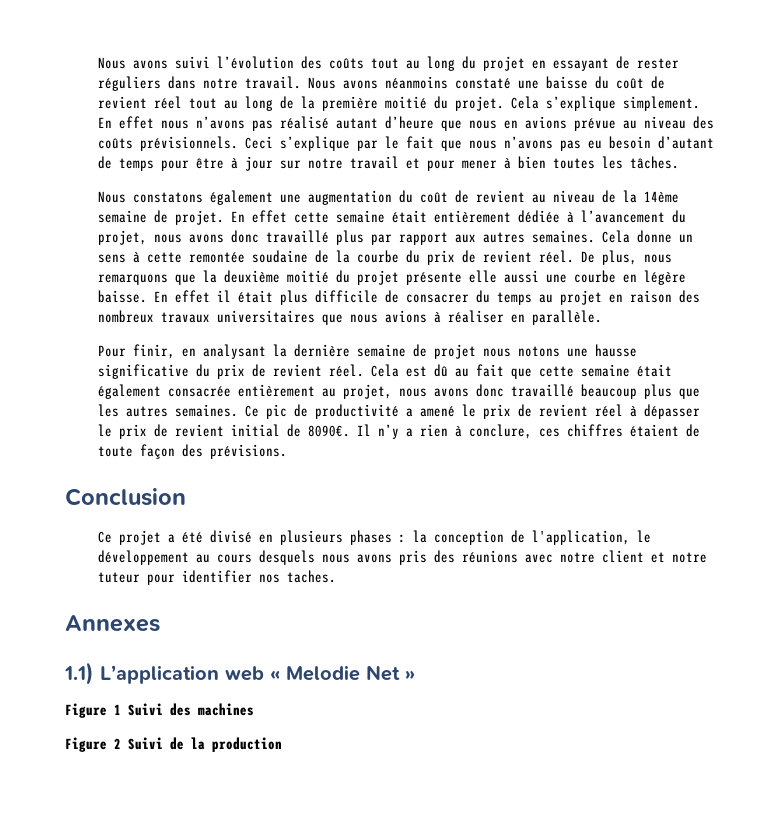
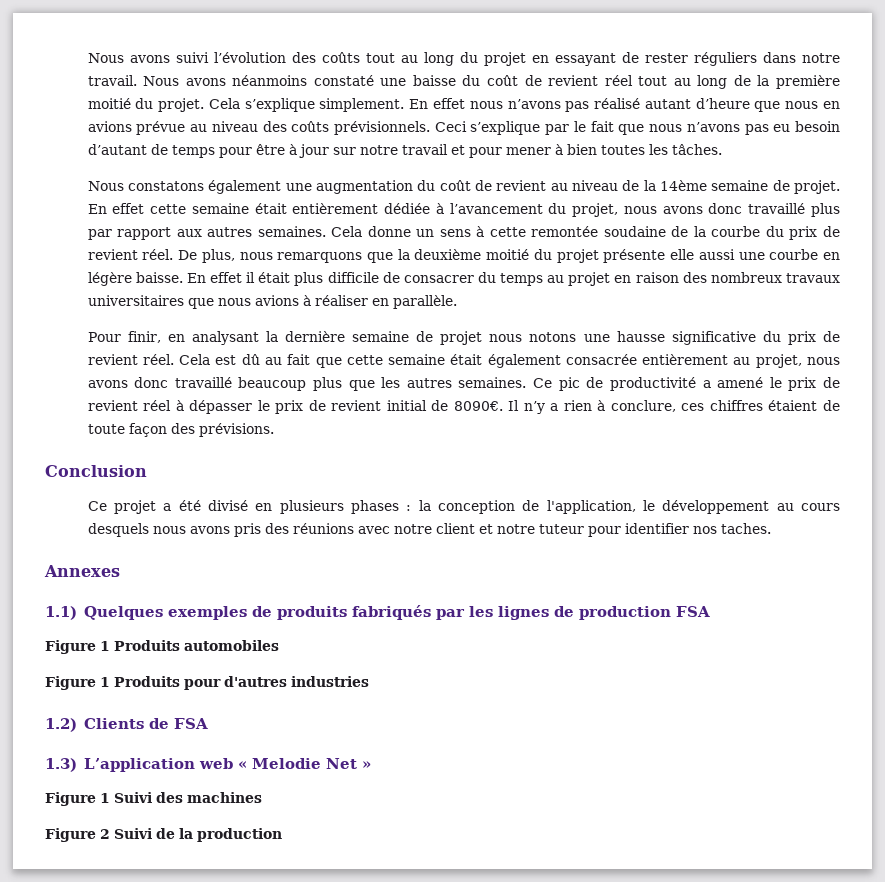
(93, 673) none -> [83,605,710,620] [45,640,279,654] [45,676,369,690] [45,718,208,732] [45,758,77,772] Quelques exemples de produits fabriqués par les lignes de production FSA // Figure 1 Produits automobiles // Figure 1 Produits pour d'autres industries // 1.2) Clients de FSA // 1.3)

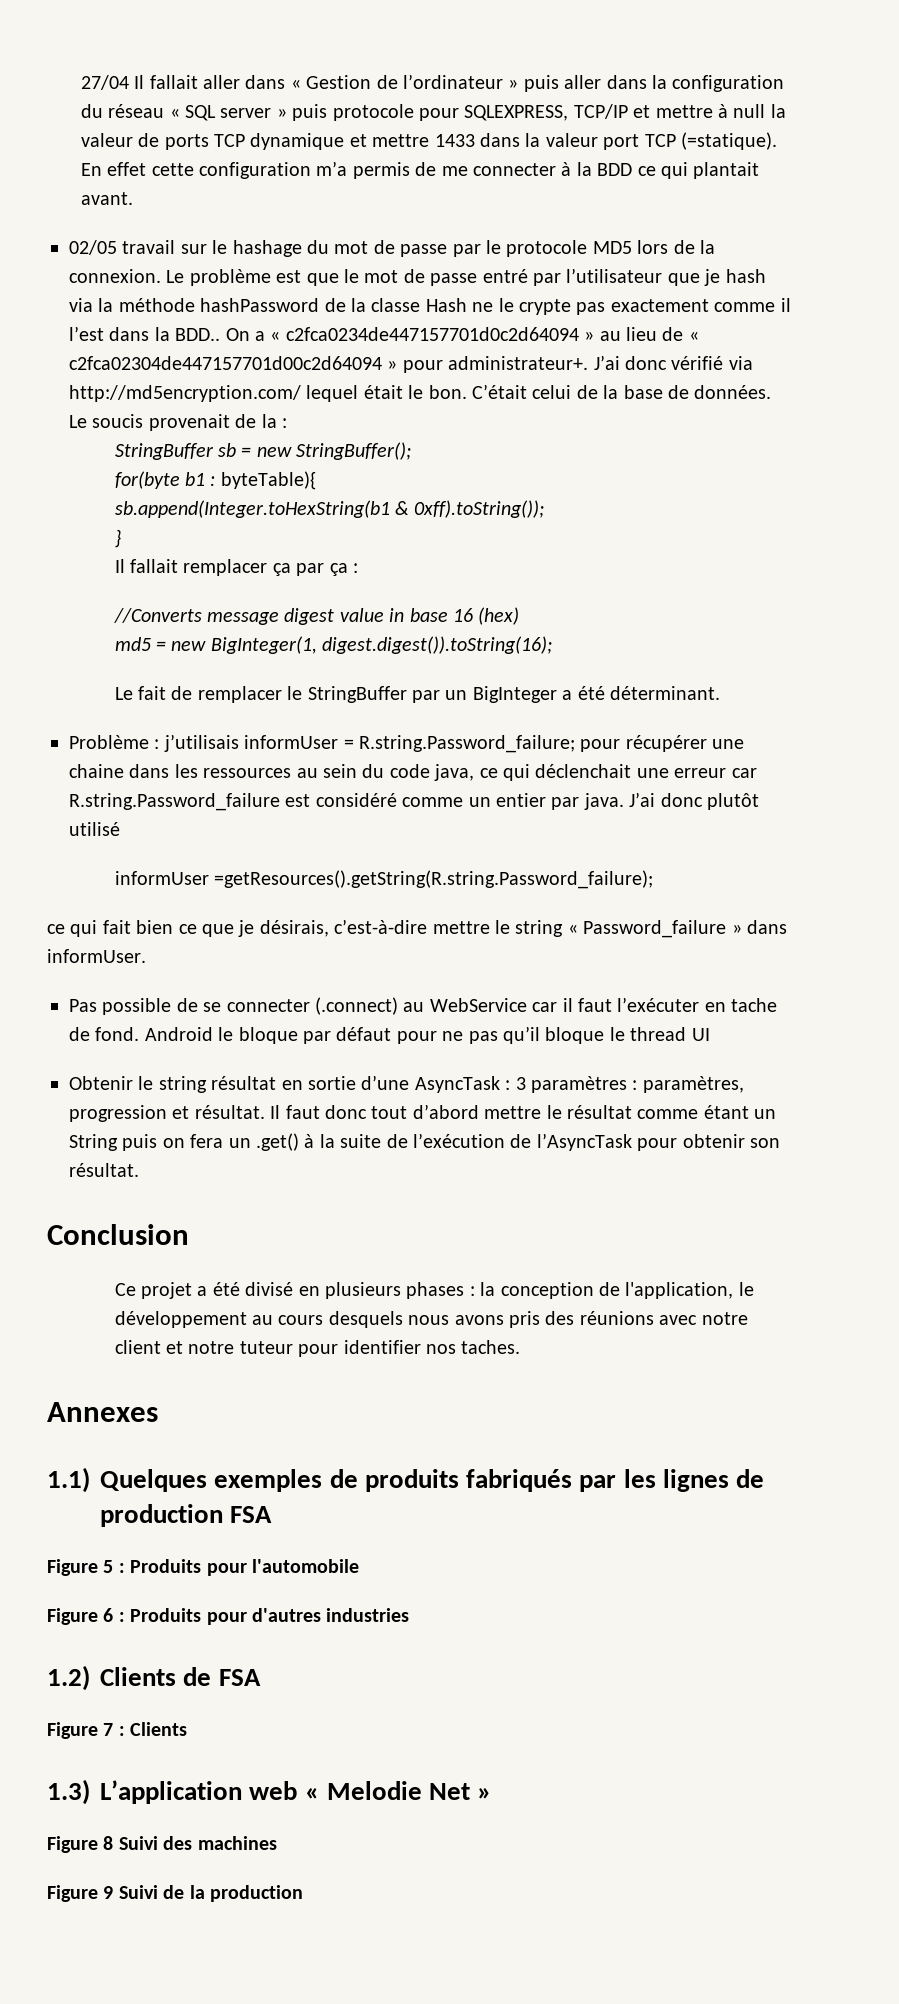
[87,52,840,66] [87,75,841,89] [87,98,841,112] [87,121,840,135] [87,144,722,158] [87,180,841,194] [87,203,840,217] [87,226,841,240] [87,249,840,263] [87,272,840,286] [87,295,457,309] [87,331,841,345] [87,354,841,368] [87,377,840,391] [87,400,840,414] [87,423,274,437] Nous avons suivi l’évolution des coûts tout au long du projet en essayant de rester réguliers dans notre travail. Nous avons néanmoins constaté une baisse du coût de revient réel tout au long de la première moitié du projet. Cela s’explique simplement. En effet nous n’avons pas réalisé autant d’heure que nous en avions prévue au niveau des coûts prévisionnels. Ceci s’explique par le fait que nous n’avons pas eu besoin d’autant de temps pour être à jour sur notre travail et pour mener à bien toutes les tâches. // Nous constatons également une augmentation du coût de revient au niveau de la 14ème semaine de projet. En effet cette semaine était entièrement dédiée à l’avancement du projet, nous avons donc travaillé plus par rapport aux autres semaines. Cela donne un sens à cette remontée soudaine de la courbe du prix de revient réel. De plus, nous remarquons que la deuxième moitié du projet présente elle aussi une courbe en légère baisse. En effet il était plus difficile de consacrer du temps au projet en raison des nombreux travaux universitaires que nous avions à réaliser en parallèle. // Pour finir, en analysant la dernière semaine de projet nous notons une hausse significative du prix de revient réel. Cela est dû au fait que cette semaine était également consacrée entièrement au projet, nous avons donc travaillé beaucoup plus que les autres semaines. Ce pic de productivité a amené le prix de revient réel à dépasser le prix de revient initial de 8090€. Il n’y a rien à conclure, ces chiffres étaient de toute façon des prévisions. -> [80,74,785,92] [80,104,786,121] [80,132,777,150] [80,161,760,179] [80,192,133,205] [69,240,715,257] [69,268,766,286] [69,298,791,315] [69,326,699,341] [69,355,753,373] [69,384,772,402] [69,414,287,431] [114,442,412,460] [114,471,316,490] [114,500,545,518] [114,529,121,548] [114,559,358,576] [113,607,520,625] [114,636,553,654] [114,686,720,703] [69,734,745,753] [69,764,757,781] [69,792,759,811] [69,822,120,836] [114,870,653,889] [47,919,787,938] [47,949,146,963] [69,997,778,1015] [69,1026,710,1044] [69,1075,744,1093] [69,1104,777,1122] [69,1133,780,1151] [69,1163,139,1177] 27/04 Il fallait aller dans « Gestion de l’ordinateur » puis aller dans la configuration du réseau « SQL server » puis protocole pour SQLEXPRESS, TCP/IP et mettre à null la valeur de ports TCP dynamique et mettre 1433 dans la valeur port TCP (=statique). En effet cette configuration m’a permis de me connecter à la BDD ce qui plantait avant. // 02/05 travail sur le hashage du mot de passe par le protocole MD5 lors de la connexion. Le problème est que le mot de passe entré par l’utilisateur que je hash via la méthode hashPassword de la classe Hash ne le crypte pas exactement comme il l’est dans la BDD.. On a « c2fca0234de447157701d0c2d64094 » au lieu de « c2fca02304de447157701d00c2d64094 » pour administrateur+. J’ai donc vérifié via http://md5encryption.com/ lequel était le bon. C’était celui de la base de données. Le soucis provenait de la : // StringBuffer sb = new StringBuffer(); // for(byte b1 : byteTable){ // sb.append(Integer.toHexString(b1 & 0xff).toString()); // } // Il fallait remplacer ça par ça : // //Converts message digest value in base 16 (hex) // md5 = new BigInteger(1, digest.digest()).toString(16); // Le fait de remplacer le StringBuffer par un BigInteger a été déterminant. // Problème : j’utilisais informUser = R.string.Password_failure; pour récupérer une chaine dans les ressources au sein du code java, ce qui déclenchait une erreur car R.string.Password_failure est considéré comme un entier par java. J’ai donc plutôt utilisé // informUser =getResources().getString(R.string.Password_failure); // ce qui fait bien ce que je désirais, c’est-à-dire mettre le string « Password_failure » dans informUser. // Pas possible de se connecter (.connect) au WebService car il faut l’exécuter en tache de fond. Android le bloque par défaut pour ne pas qu’il bloque le thread UI // Obtenir le string résultat en sortie d’une AsyncTask : 3 paramètres : paramètres, progression et résultat. Il faut donc tout d’abord mettre le résultat comme étant un String puis on fera un .get() à la suite de l’exécution de l’AsyncTask pour obtenir son résultat.
[100,640,279,651] [45,676,110,690] 1 Produits automobiles // Figure 1 -> [103,1559,359,1576] [47,1608,125,1625] 5 : Produits pour l'automobile // Figure 6 :
(208, 723) none -> [47,1722,188,1739] // Figure 7 : Clients
[100,793,110,803] 1 -> [103,1836,114,1850] 8
[100,829,110,839] 2 -> [103,1886,114,1899] 9

